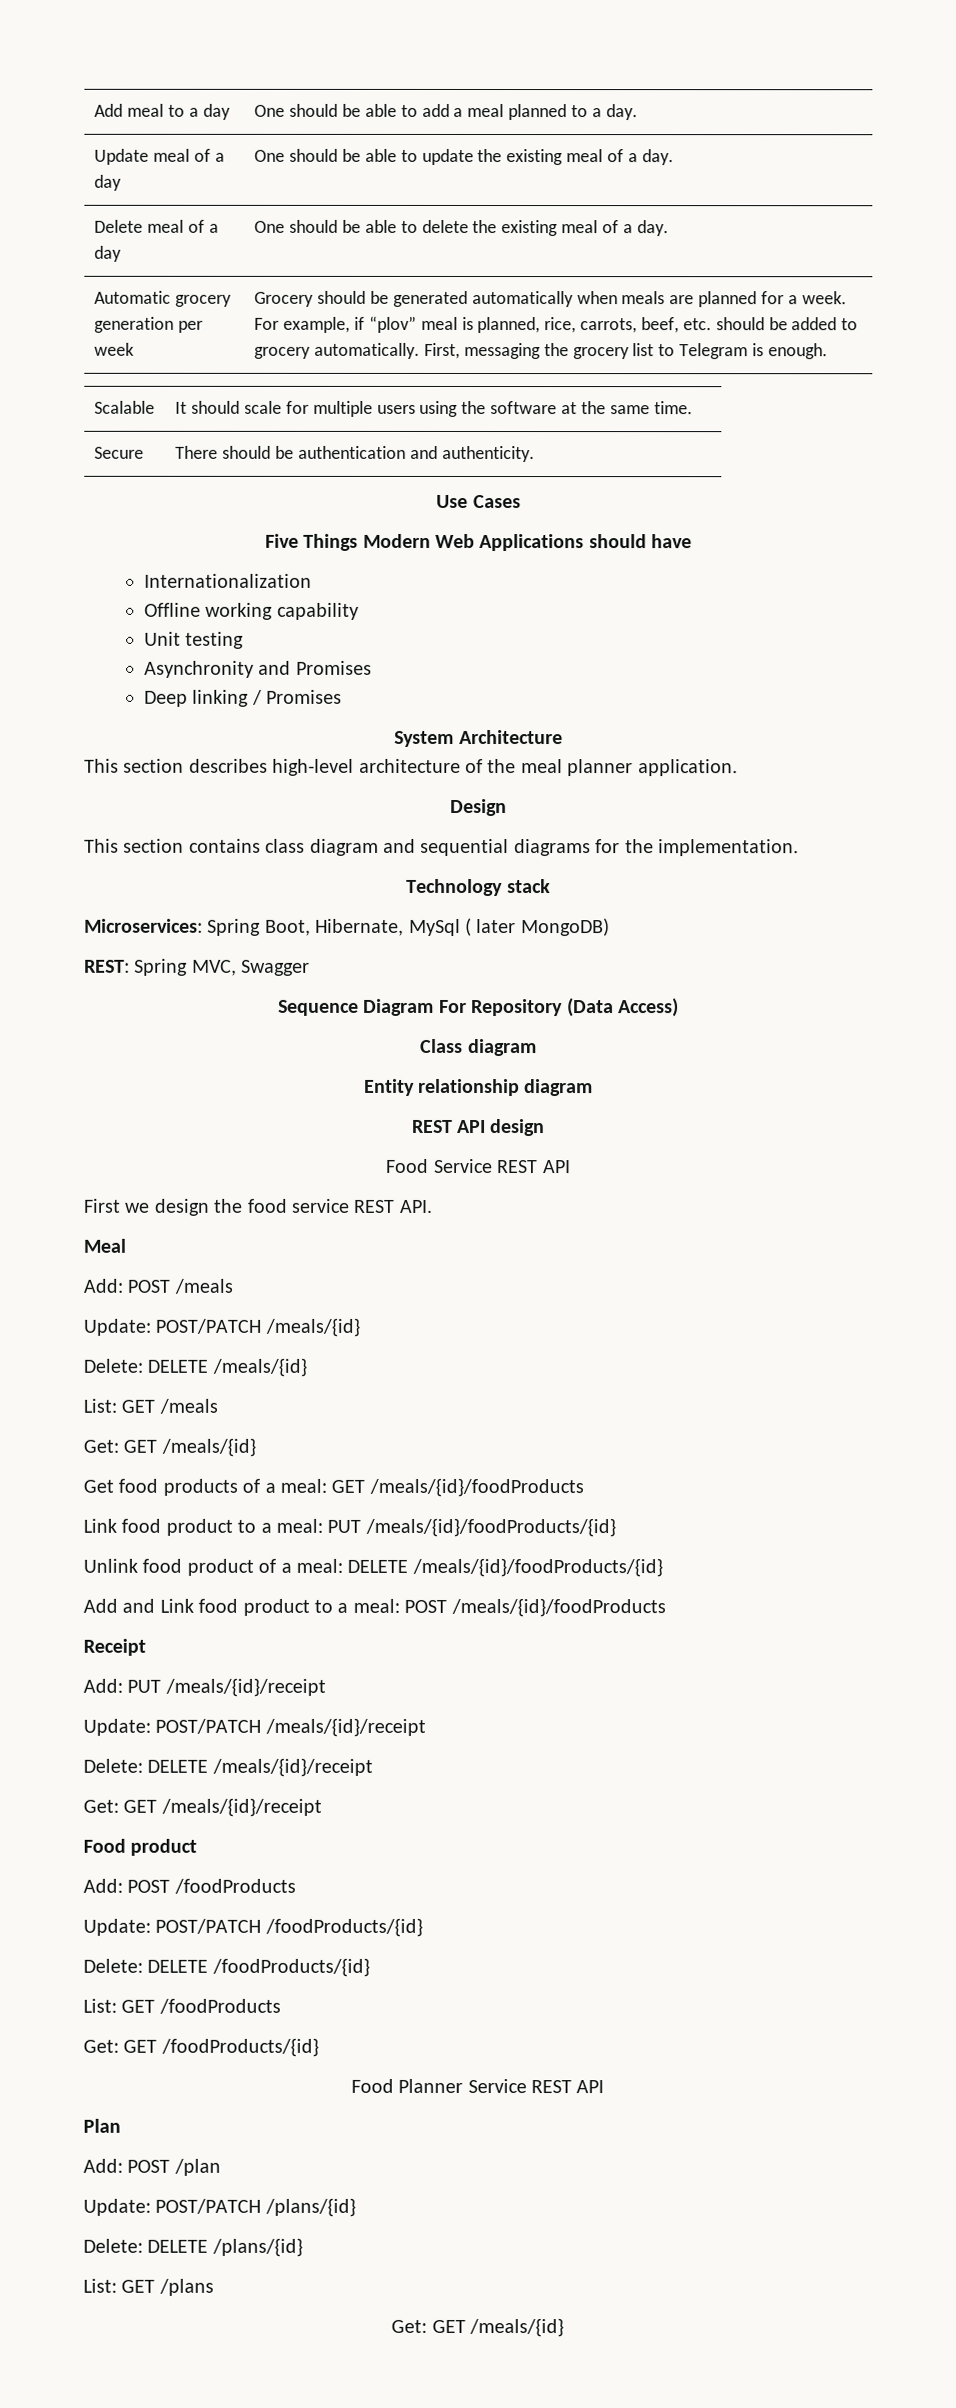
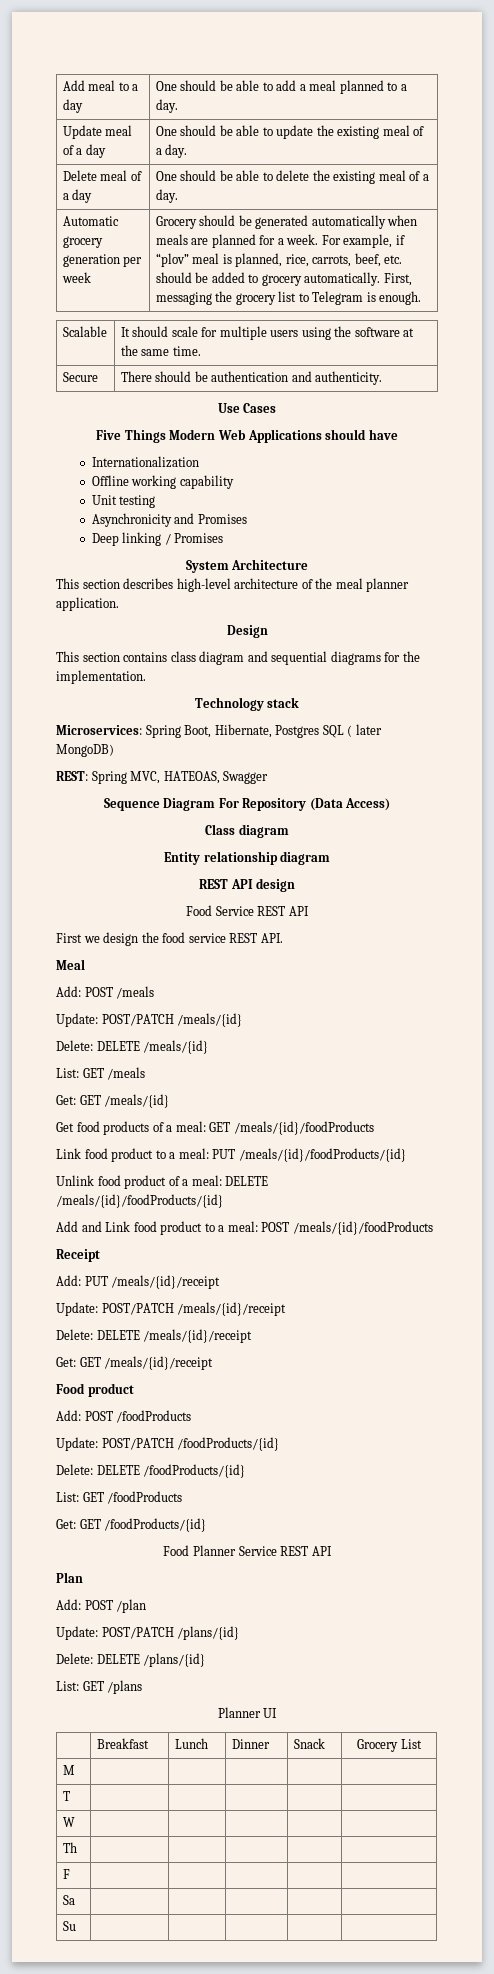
[143,660,254,678] Asynchronity -> [91,513,172,527] Asynchronicity
[408,918,461,936] MySql -> [275,725,344,738] Postgres SQL
(237, 967) none -> [163,771,220,784] HATEOAS,
[391,2317,564,2338] Get: GET /meals/{id} -> [217,1707,278,1718] [96,1738,149,1749] [174,1738,208,1749] [231,1739,270,1749] [293,1738,325,1749] [357,1739,422,1752] [62,1765,75,1775] [62,1791,70,1801] [62,1817,75,1827] [62,1842,77,1853] [62,1869,70,1879] [62,1895,75,1905] [62,1921,76,1931] Planner UI // | Breakfast | Lunch | Dinner | Snack | Grocery List // M | | | | | // T | | | | | // W | | | | | // Th | | | | | // F | | | | | // Sa | | | | | // Su | | | | |

